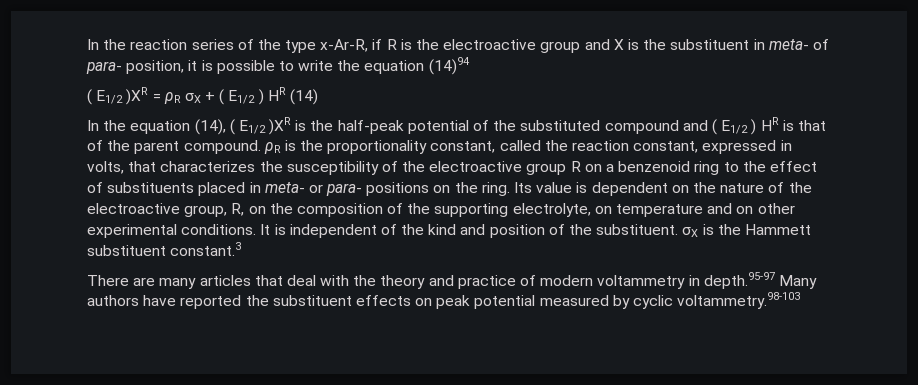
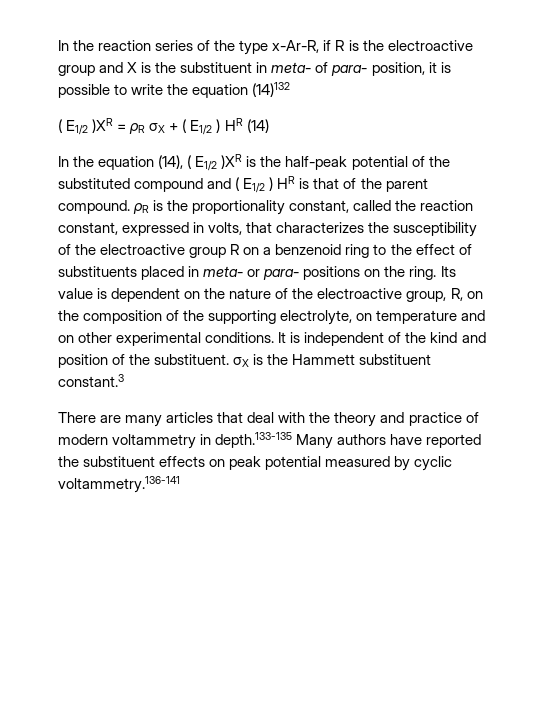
[428,57,470,75] (14)94 -> [252,82,291,97] (14)132
[703,272,775,289] depth.95-97 -> [215,432,293,448] depth.133-135
[677,292,801,309] voltammetry.98-103 -> [58,476,180,493] voltammetry.136-141

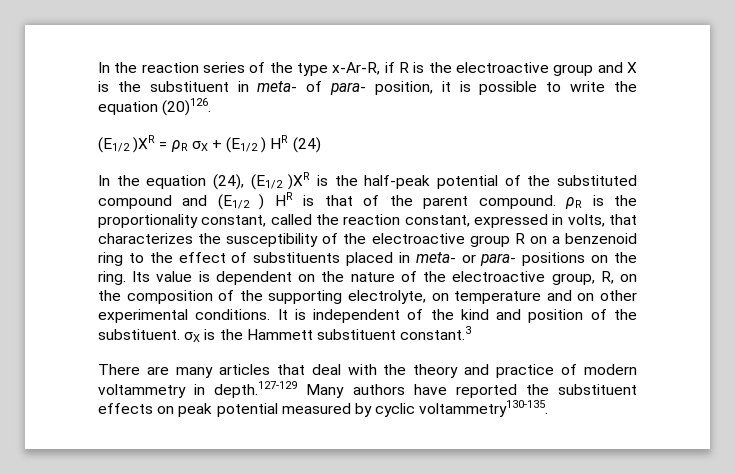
[252,82,291,97] [58,119,89,135] (14)132 // ( E1/2 -> [162,98,212,116] [98,137,130,153] (20)126. // (E1/2
[182,118,269,135] ( E1/2 ) HR (14) -> [226,135,321,153] (E1/2 ) HR (24)
[158,155,218,171] (14), ( E1/2 -> [213,174,283,190] (24), (E1/2
[235,177,266,193] ( E1/2 -> [217,194,250,210] (E1/2
[215,432,293,448] depth.133-135 -> [214,381,298,398] depth.127-129
[58,476,180,493] voltammetry.136-141 -> [419,400,549,417] voltammetry130-135.

